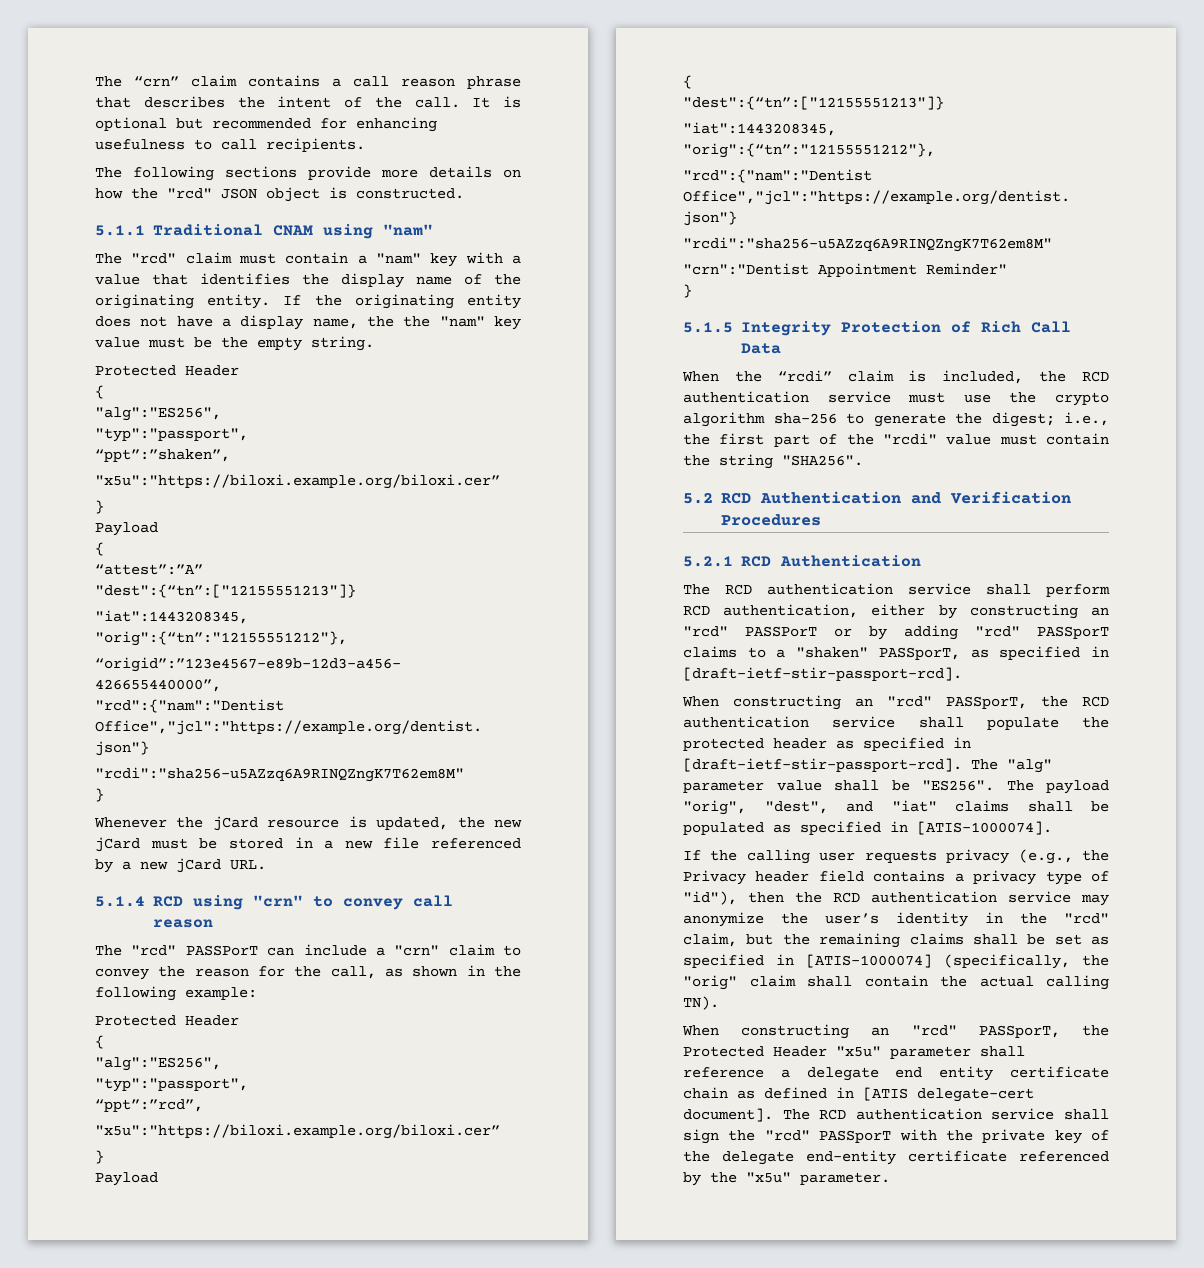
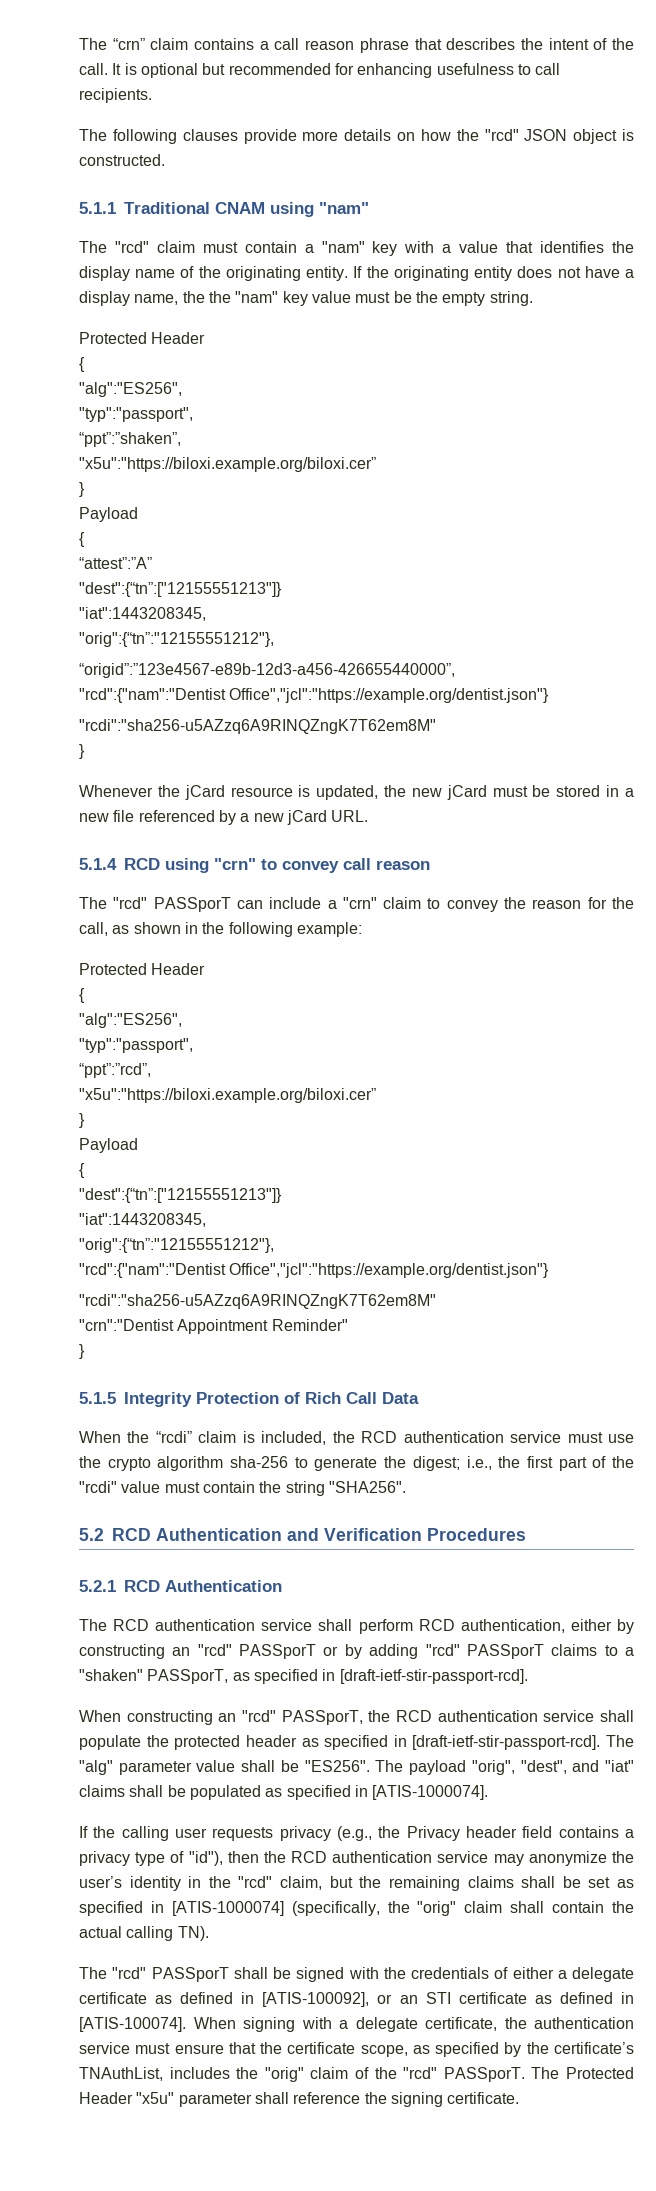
[225,166,297,178] sections -> [182,129,238,141] clauses
[185,945,258,956] PASSPorT -> [153,897,231,912] PASSporT
[745,626,817,637] PASSPorT -> [239,1644,317,1659] PASSporT
[682,1024,1109,1039] When constructing an "rcd" PASSporT, the -> [79,1967,634,1982] [79,1992,635,2007] [79,2017,634,2032] [79,2042,634,2057] [79,2067,560,2082] The "rcd" PASSporT shall be signed with the credentials of either a delegate certificate as defined in [ATIS-100092], or an STI certificate as defined in [ATIS-100074]. When signing with a delegate certificate, the authentication service must ensure that the certificate scope, as specified by the certificate’s TNAuthList, includes the "orig" claim of the "rcd" PASSporT. The
[780,1066,1109,1081] [683,1087,1034,1102] [683,1108,1109,1122] [683,1129,1109,1144] [683,1150,1109,1165] [683,1172,890,1186] a delegate end entity certificate chain as defined in [ATIS delegate-cert document]. The RCD authentication service shall sign the "rcd" PASSporT with the private key of the delegate end-entity certificate referenced by the "x5u" parameter. -> [364,2092,520,2107] the signing certificate.

